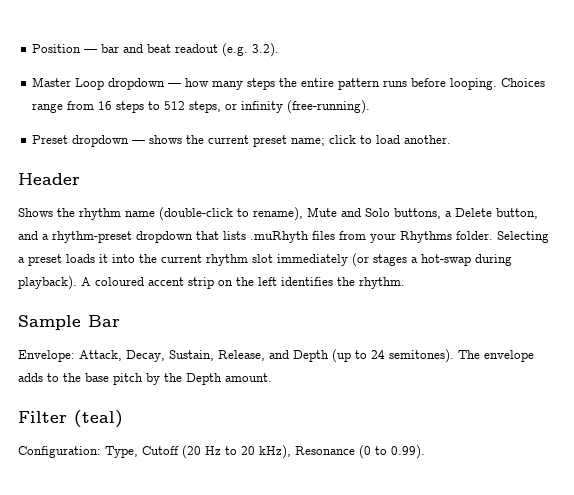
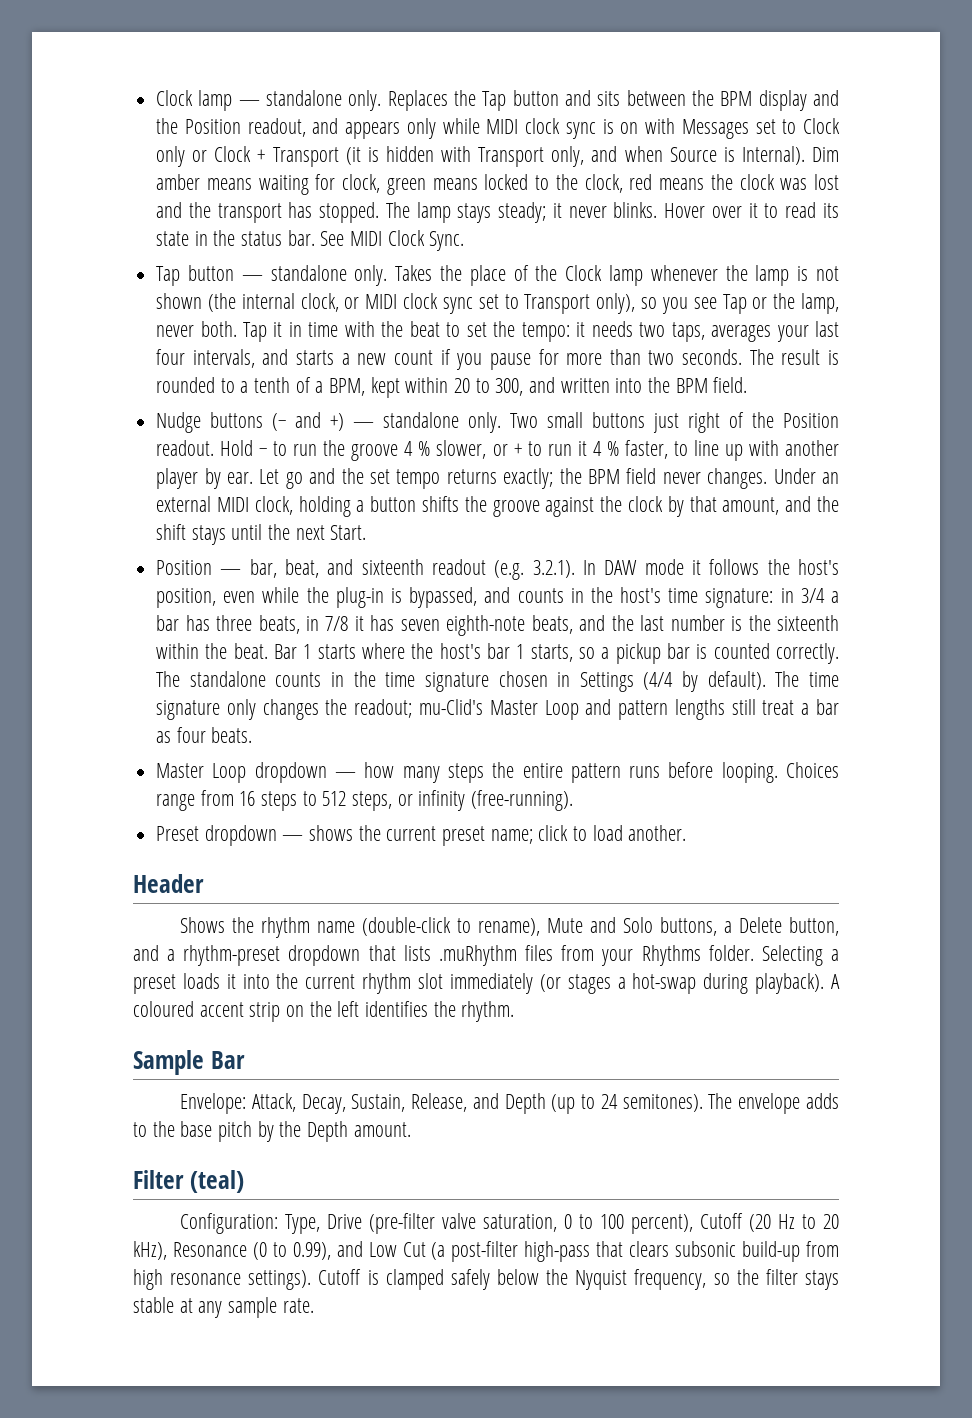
[32,43,280,57] Position — bar and beat readout (e.g. 3.2). -> [156,90,840,111] [156,118,840,139] [156,146,839,167] [156,174,839,195] [156,202,839,223] [156,230,465,251] [156,265,839,286] [156,293,839,314] [156,321,839,342] [156,349,839,370] [156,377,748,398] [156,412,839,433] [156,440,839,461] [156,468,839,489] [156,496,839,517] [156,524,367,545] [156,559,840,580] [156,587,839,608] [156,615,839,636] [156,643,840,664] [156,671,839,692] [156,699,840,720] [156,727,253,743] Clock lamp — standalone only. Replaces the Tap button and sits between the BPM display and the Position readout, and appears only while MIDI clock sync is on with Messages set to Clock only or Clock + Transport (it is hidden with Transport only, and when Source is Internal). Dim amber means waiting for clock, green means locked to the clock, red means the clock was lost and the transport has stopped. The lamp stays steady; it never blinks. Hover over it to read its state in the status bar. See MIDI Clock Sync. // Tap button — standalone only. Takes the place of the Clock lamp whenever the lamp is not shown (the internal clock, or MIDI clock sync set to Transport only), so you see Tap or the lamp, never both. Tap it in time with the beat to set the tempo: it needs two taps, averages your last four intervals, and starts a new count if you pause for more than two seconds. The result is rounded to a tenth of a BPM, kept within 20 to 300, and written into the BPM field. // Nudge buttons (− and +) — standalone only. Two small buttons just right of the Position readout. Hold − to run the groove 4 % slower, or + to run it 4 % faster, to line up with another player by ear. Let go and the set tempo returns exactly; the BPM field never changes. Under an external MIDI clock, holding a button shifts the groove against the clock by that amount, and the shift stays until the next Start. // Position — bar, beat, and sixteenth readout (e.g. 3.2.1). In DAW mode it follows the host's position, even while the plug-in is bypassed, and counts in the host's time signature: in 3/4 a bar has three beats, in 7/8 it has seven eighth-note beats, and the last number is the sixteenth within the beat. Bar 1 starts where the host's bar 1 starts, so a pickup bar is counted correctly. The standalone counts in the time signature chosen in Settings (4/4 by default). The time signature only changes the readout; mu-Clid's Master Loop and pattern lengths still treat a bar as four beats.
[250,231,309,243] .muRhyth -> [438,945,517,966] .muRhythm
(138, 452) none -> [327,1213,694,1234] Drive (pre-filter valve saturation, 0 to 100 percent),
[391,445,425,459] 0.99). -> [292,1241,839,1262] [133,1269,839,1290] [133,1297,314,1318] 0.99), and Low Cut (a post-filter high-pass that clears subsonic build-up from high resonance settings). Cutoff is clamped safely below the Nyquist frequency, so the filter stays stable at any sample rate.

